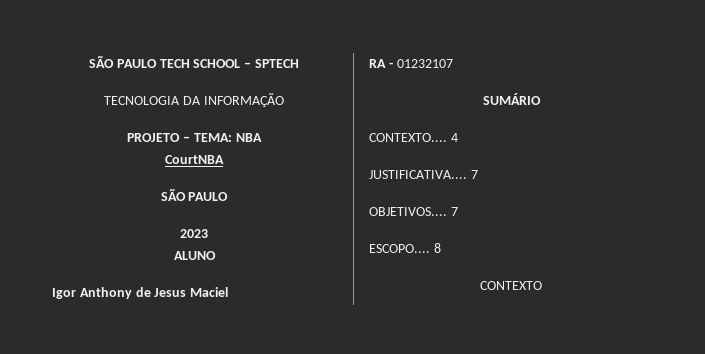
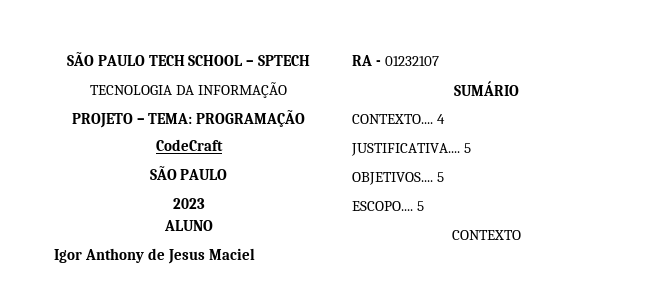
[235,133,262,142] [165,155,224,164] NBA // CourtNBA -> [196,110,306,127] [155,139,223,151] PROGRAMAÇÃO // CodeCraft
[470,170,478,179] 7 -> [463,143,471,153] 5
[450,207,458,216] 7 -> [436,172,444,182] 5
[433,243,441,253] 8 -> [416,201,424,211] 5

